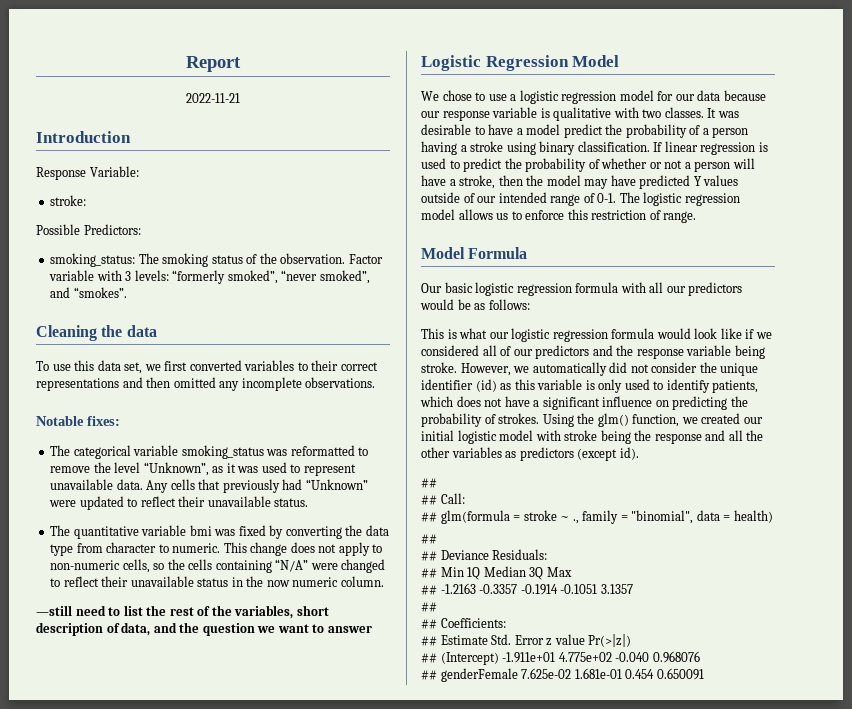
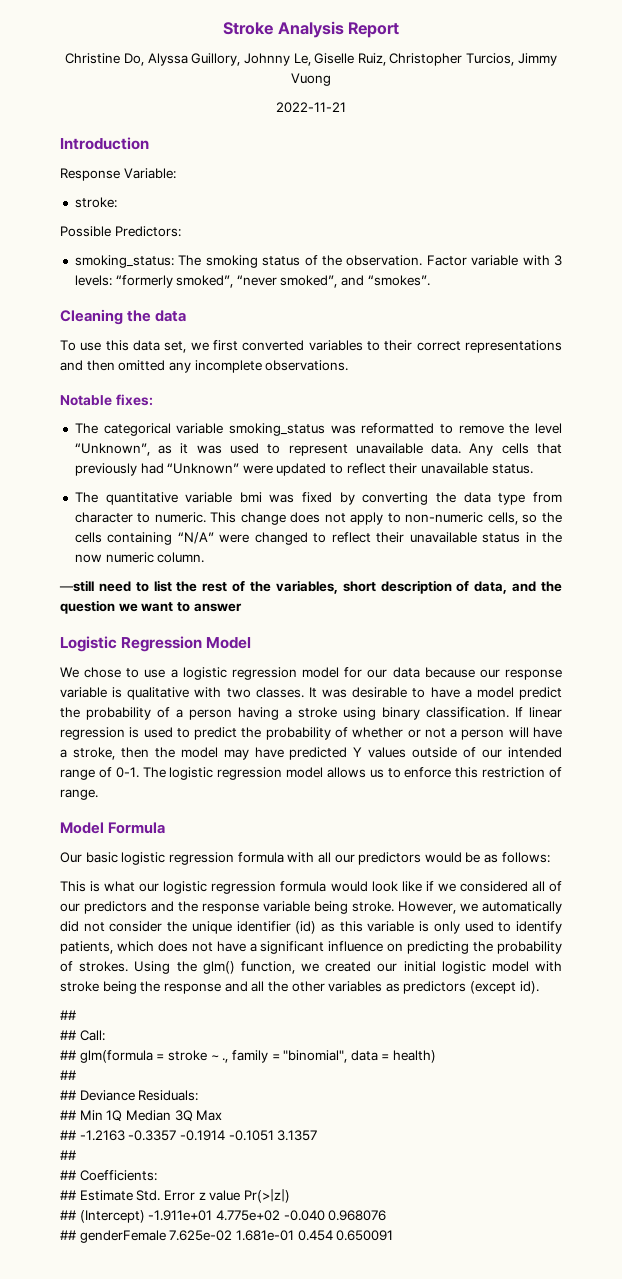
(186, 64) none -> [223,21,344,38] Stroke Analysis
(241, 64) none -> [65,53,557,66] [291,73,331,86] // Christine Do, Alyssa Guillory, Johnny Le, Giselle Ruiz, Christopher Turcios, Jimmy Vuong

